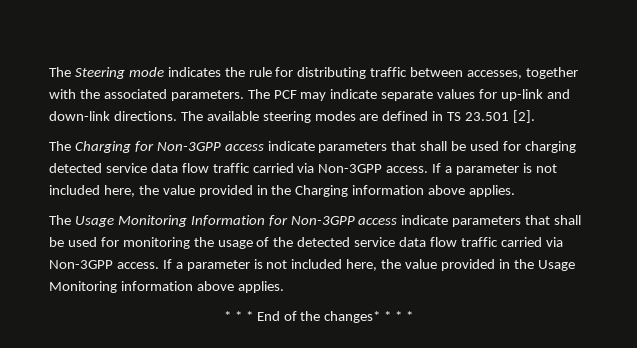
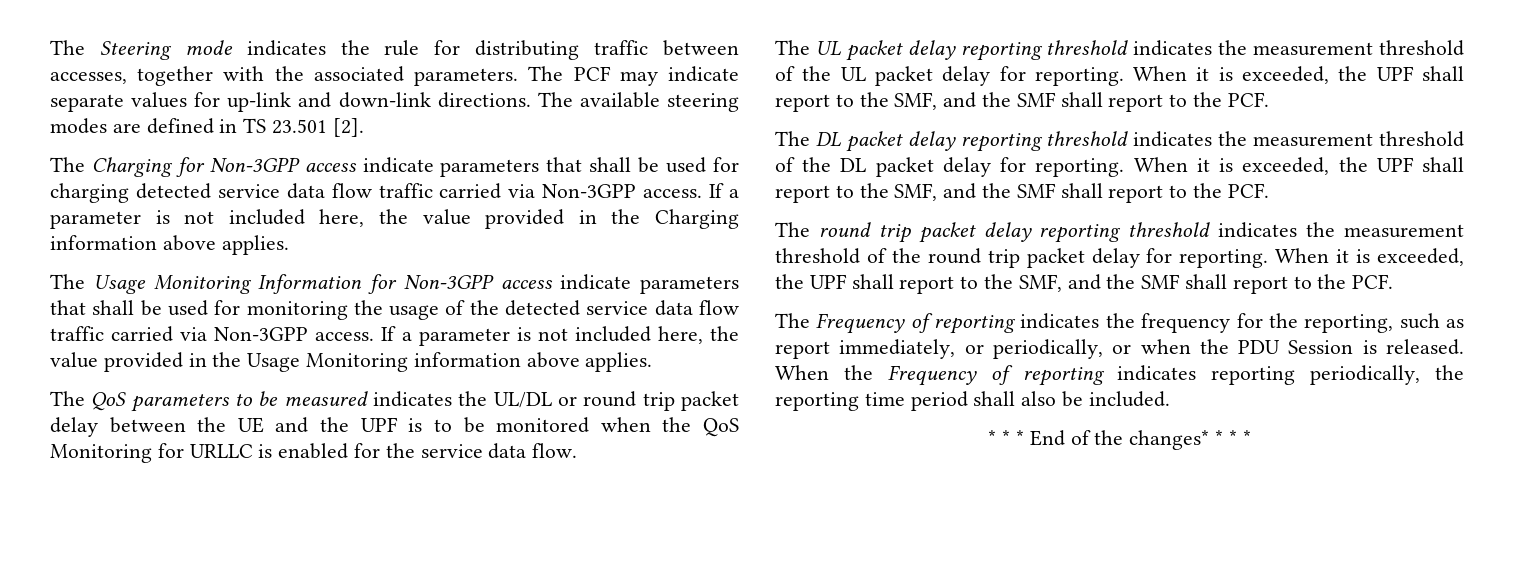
(284, 287) none -> [50,391,740,412] [50,417,740,437] [50,443,578,463] [775,40,1464,61] [775,66,1464,86] [775,92,1269,112] [775,131,1464,152] [775,157,1464,177] [775,183,1269,203] [775,222,1464,243] [775,248,1464,268] [775,274,1394,294] [775,313,1464,334] [775,339,1464,359] [775,365,1464,386] [775,391,1170,411] // The QoS parameters to be measured indicates the UL/DL or round trip packet delay between the UE and the UPF is to be monitored when the QoS Monitoring for URLLC is enabled for the service data flow. // The UL packet delay reporting threshold indicates the measurement threshold of the UL packet delay for reporting. When it is exceeded, the UPF shall report to the SMF, and the SMF shall report to the PCF. // The DL packet delay reporting threshold indicates the measurement threshold of the DL packet delay for reporting. When it is exceeded, the UPF shall report to the SMF, and the SMF shall report to the PCF. // The round trip packet delay reporting threshold indicates the measurement threshold of the round trip packet delay for reporting. When it is exceeded, the UPF shall report to the SMF, and the SMF shall report to the PCF. // The Frequency of reporting indicates the frequency for the reporting, such as report immediately, or periodically, or when the PDU Session is released. When the Frequency of reporting indicates reporting periodically, the reporting time period shall also be included.

